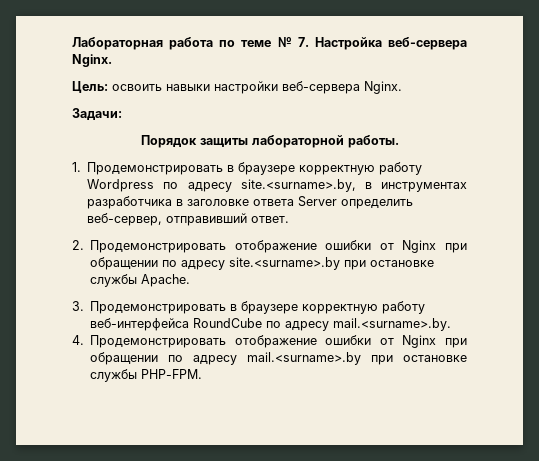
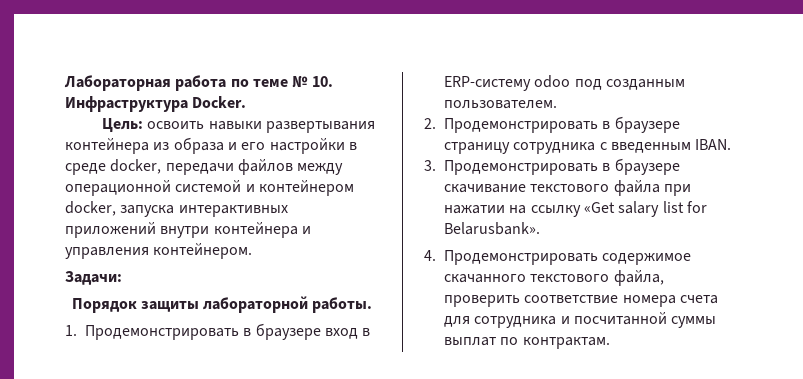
[297,37,467,50] [72,54,112,67] 7. Настройка веб-сервера Nginx. -> [311,76,333,87] [65,96,247,112] 10. Инфраструктура Docker.
[214,81,402,94] настройки веб-сервера Nginx. -> [266,121,376,133] [65,137,357,154] [65,159,344,175] [65,180,354,196] [65,201,288,217] [65,222,311,238] [65,243,253,259] развертывания контейнера из образа и его настройки в среде docker, передачи файлов между операционной системой и контейнером docker, запуска интерактивных приложений внутри контейнера и управления контейнером.
[299,162,423,175] [87,179,467,192] [87,196,414,209] [87,213,290,226] [72,240,468,253] [90,257,435,270] [90,274,191,287] [72,301,426,314] [90,318,452,331] [72,335,468,348] [90,352,467,365] [90,369,203,382] корректную работу Wordpress по адресу site.<surname>.by, в инструментах разработчика в заголовке ответа Server определить веб-сервер, отправивший ответ. // 2. Продемонстрировать отображение ошибки от Nginx при обращении по адресу site.<surname>.by при остановке службы Apache. // 3. Продемонстрировать в браузере корректную работу веб-интерфейса RoundCube по адресу mail.<surname>.by. // 4. Продемонстрировать отображение ошибки от Nginx при обращении по адресу mail.<surname>.by при остановке службы PHP-FPM. -> [324,328,371,339] [444,75,685,91] [444,100,557,109] [424,116,680,133] [444,139,732,154] [424,158,680,175] [444,180,691,196] [444,201,707,217] [444,222,540,235] [424,250,692,265] [444,270,664,286] [444,295,718,307] [444,312,717,328] [444,337,610,349] вход в ERP-систему odoo под созданным пользователем. // 2. Продемонстрировать в браузере страницу сотрудника с введенным IBAN. // 3. Продемонстрировать в браузере скачивание текстового файла при нажатии на ссылку «Get salary list for Belarusbank». // 4. Продемонстрировать содержимое скачанного текстового файла, проверить соответствие номера счета для сотрудника и посчитанной суммы выплат по контрактам.

